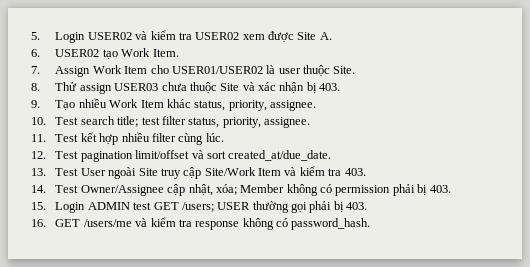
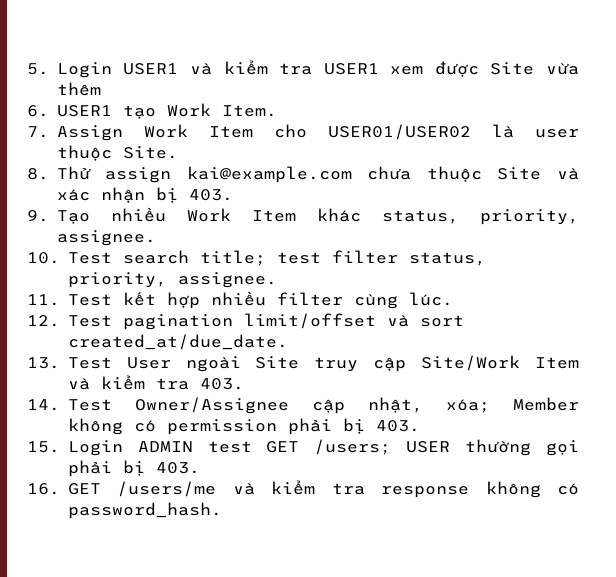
[87,30,240,40] USER02 và kiểm tra USER02 -> [123,60,379,75] USER1 và kiểm tra USER1
[319,32,332,40] A. -> [546,63,579,75] [56,82,101,96] vừa thêm
[55,49,100,57] USER02 -> [56,105,112,117] USER1
[114,83,159,91] USER03 -> [186,166,352,183] kai@example.com

